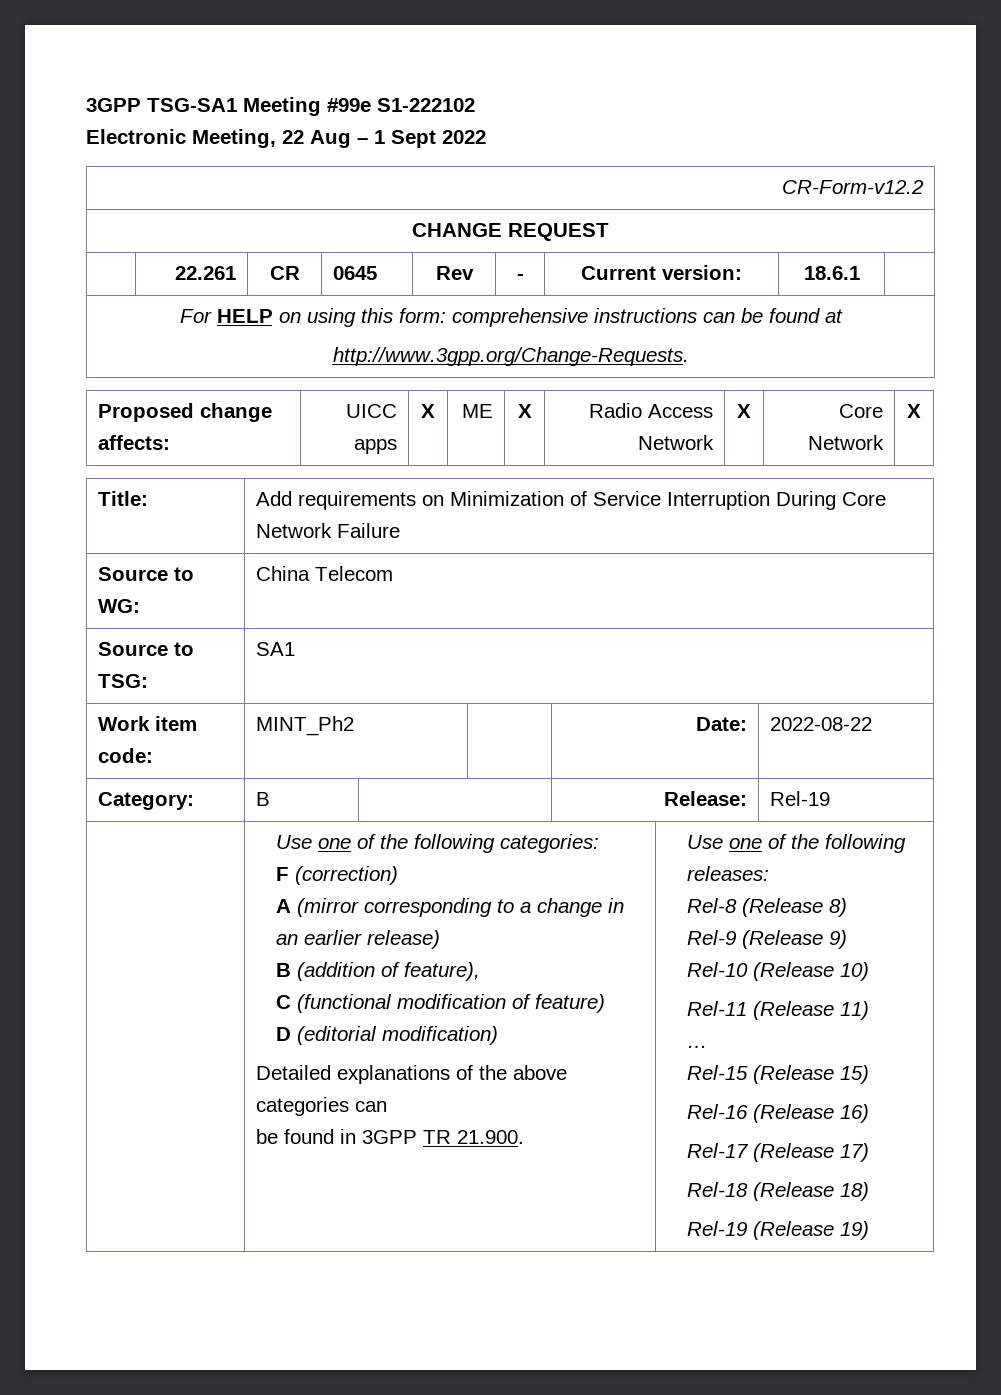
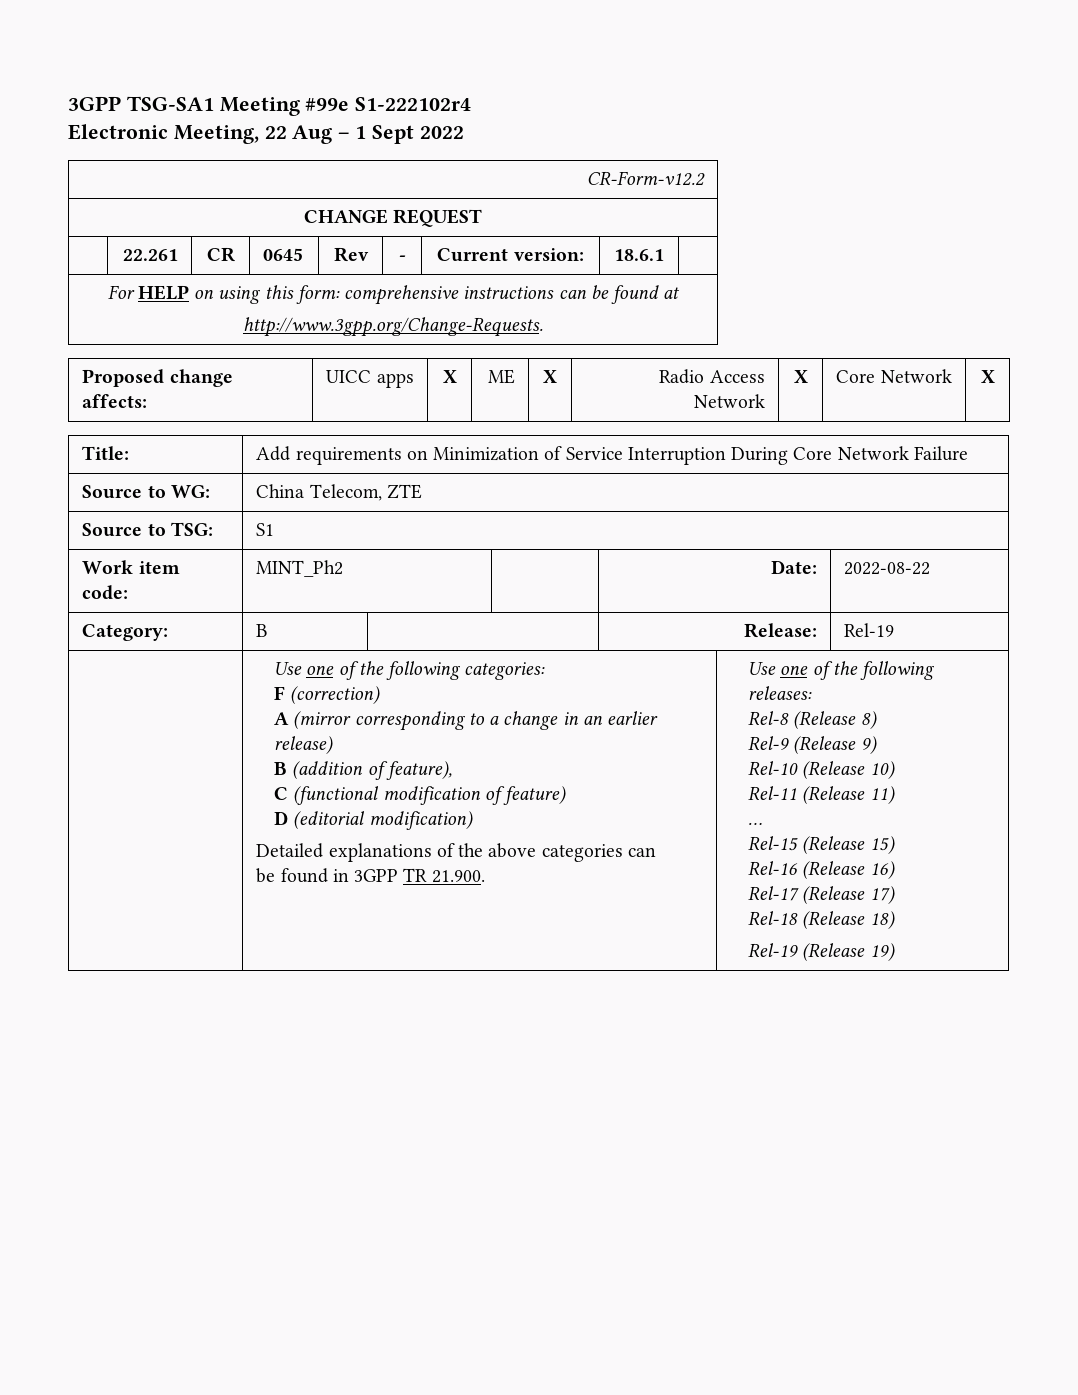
[377,98,475,112] S1-222102 -> [355,97,472,111] S1-222102r4
[315,566,394,581] Telecom -> [309,484,422,501] Telecom, ZTE
[256,642,296,656] SA1 -> [256,523,275,536] S1

